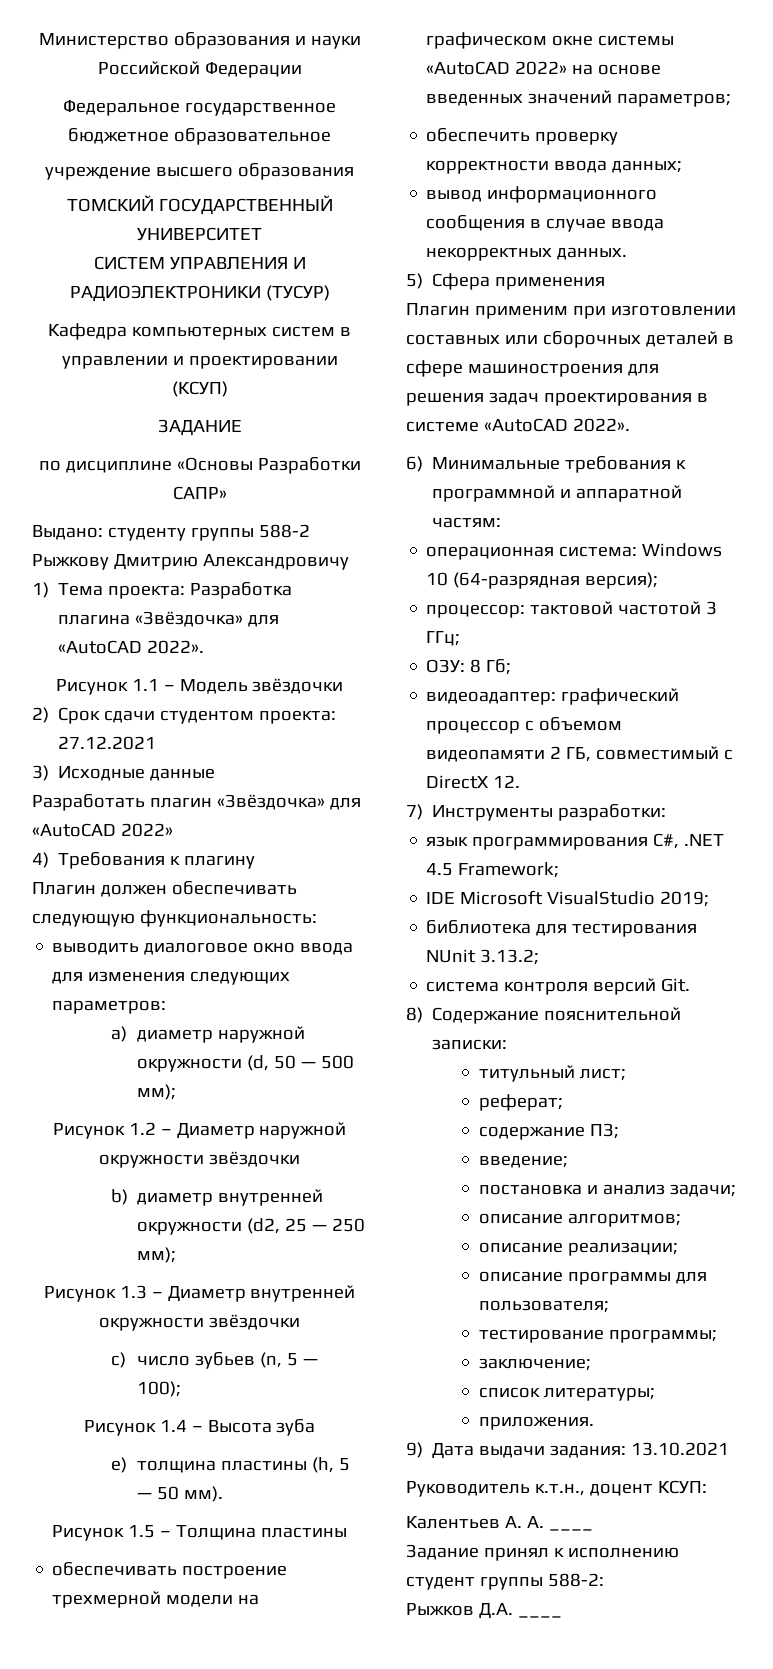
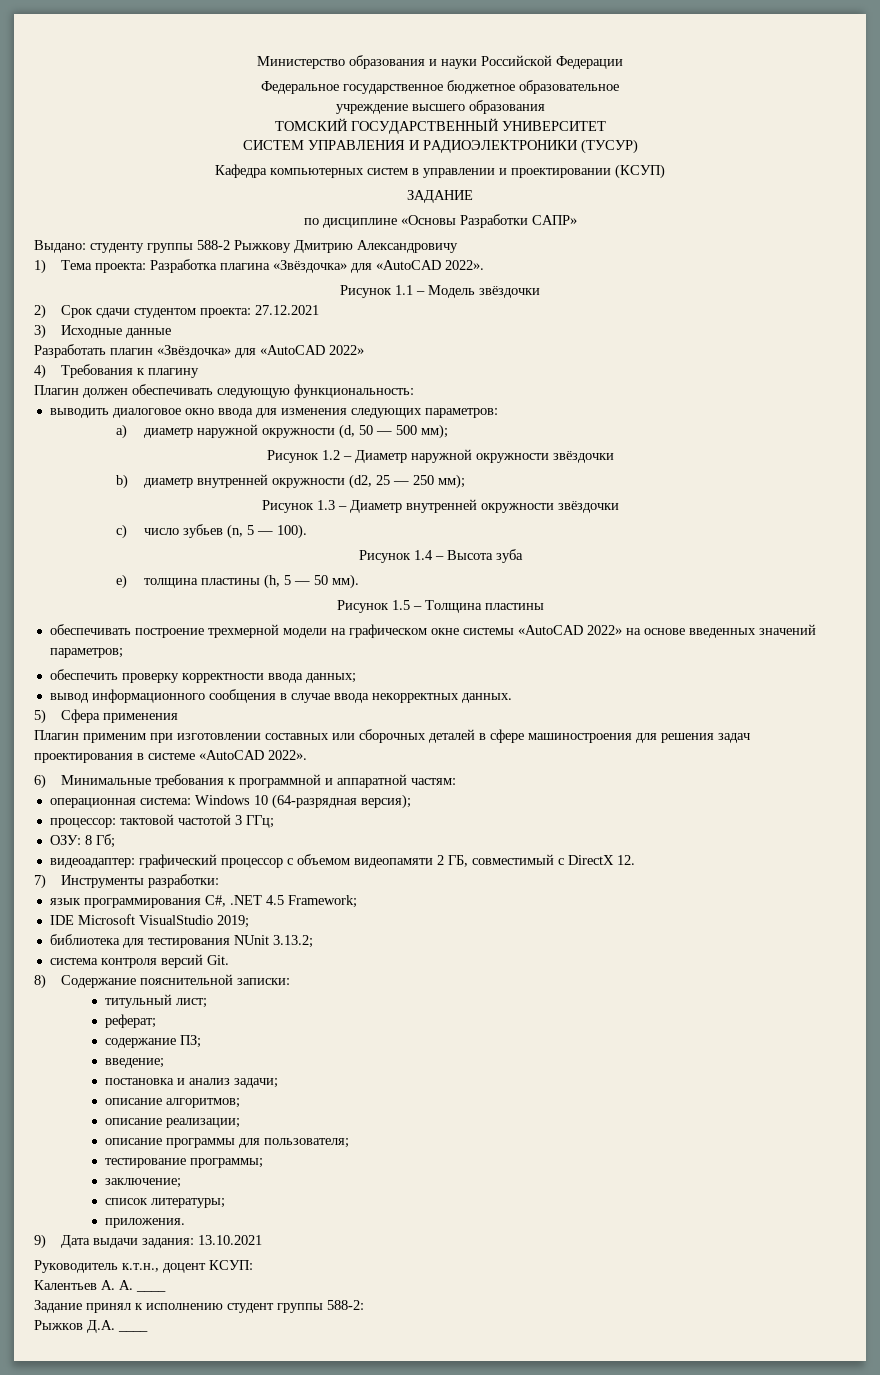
[137,1381,182,1397] 100); -> [276,524,307,539] 100).

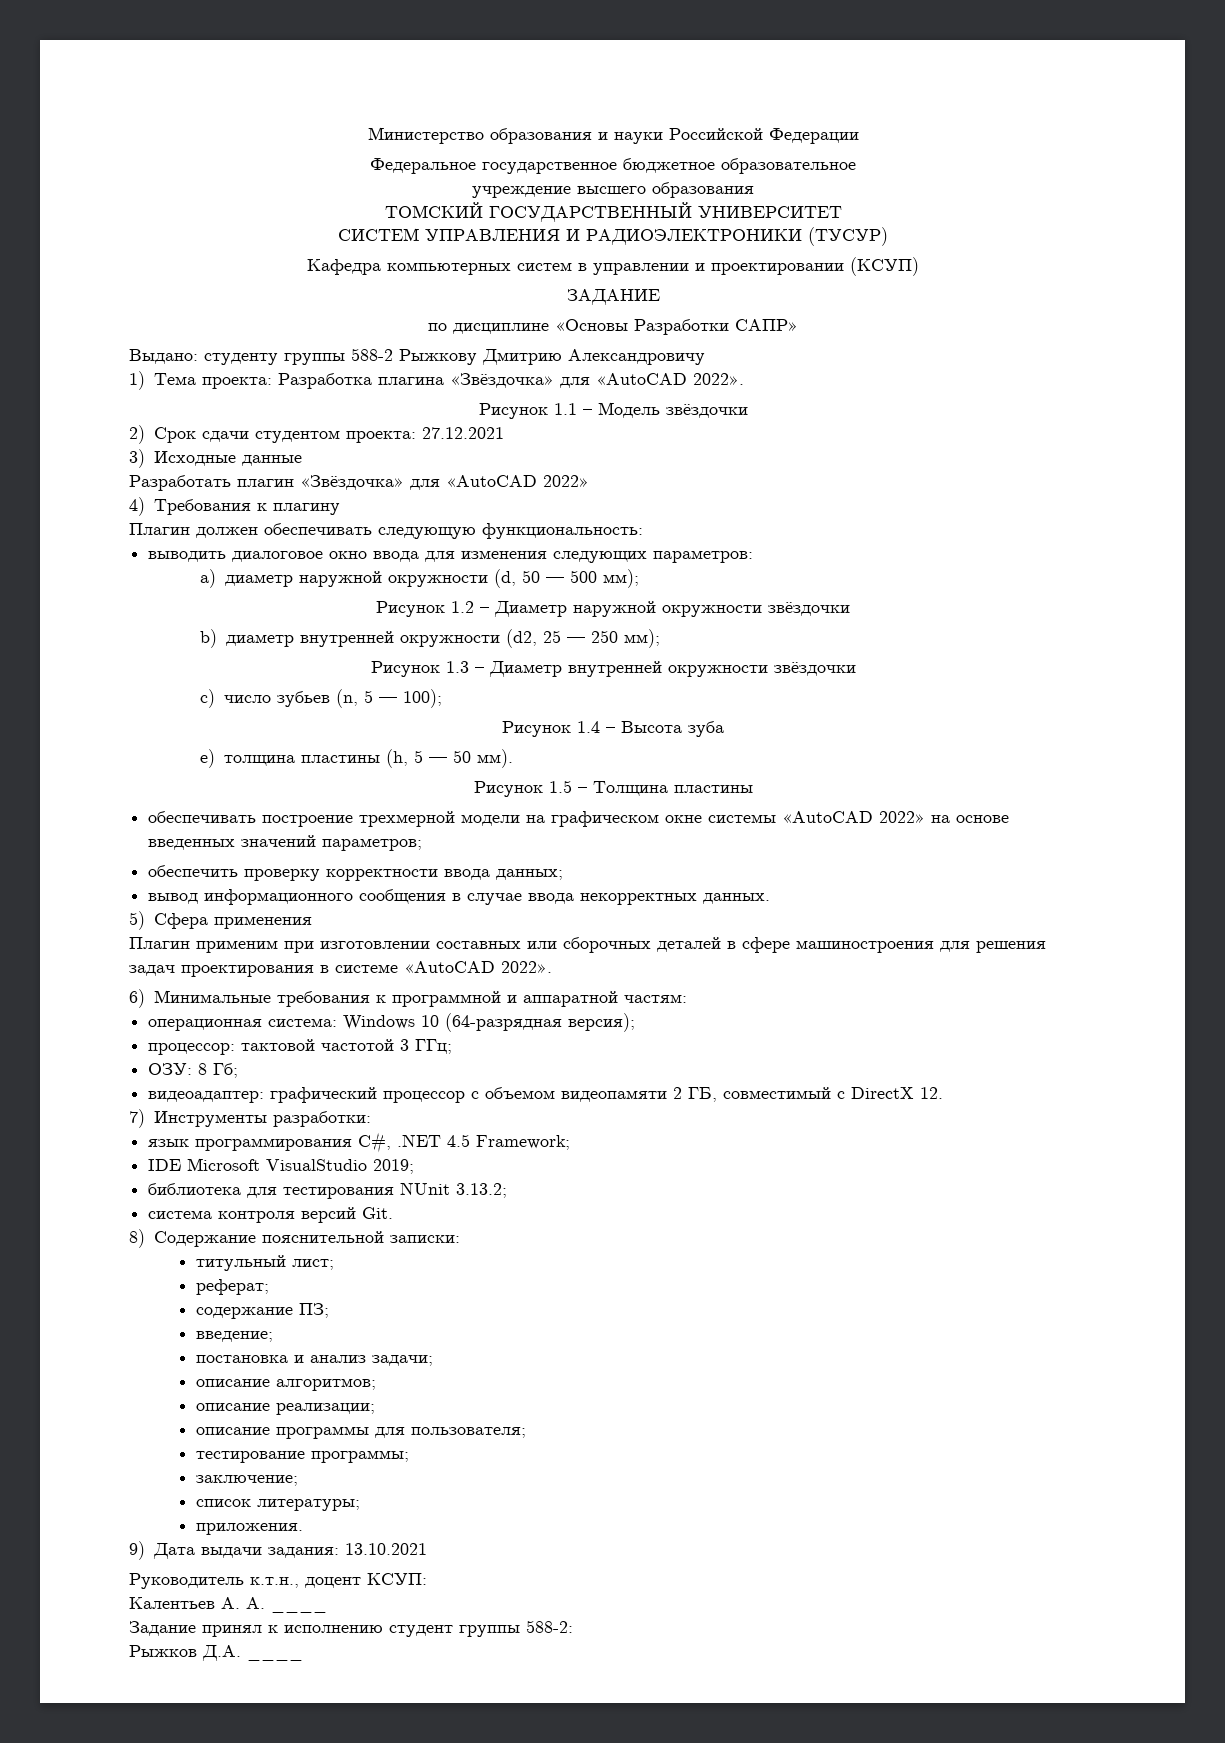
[276,524,307,539] 100). -> [403,689,443,708] 100);

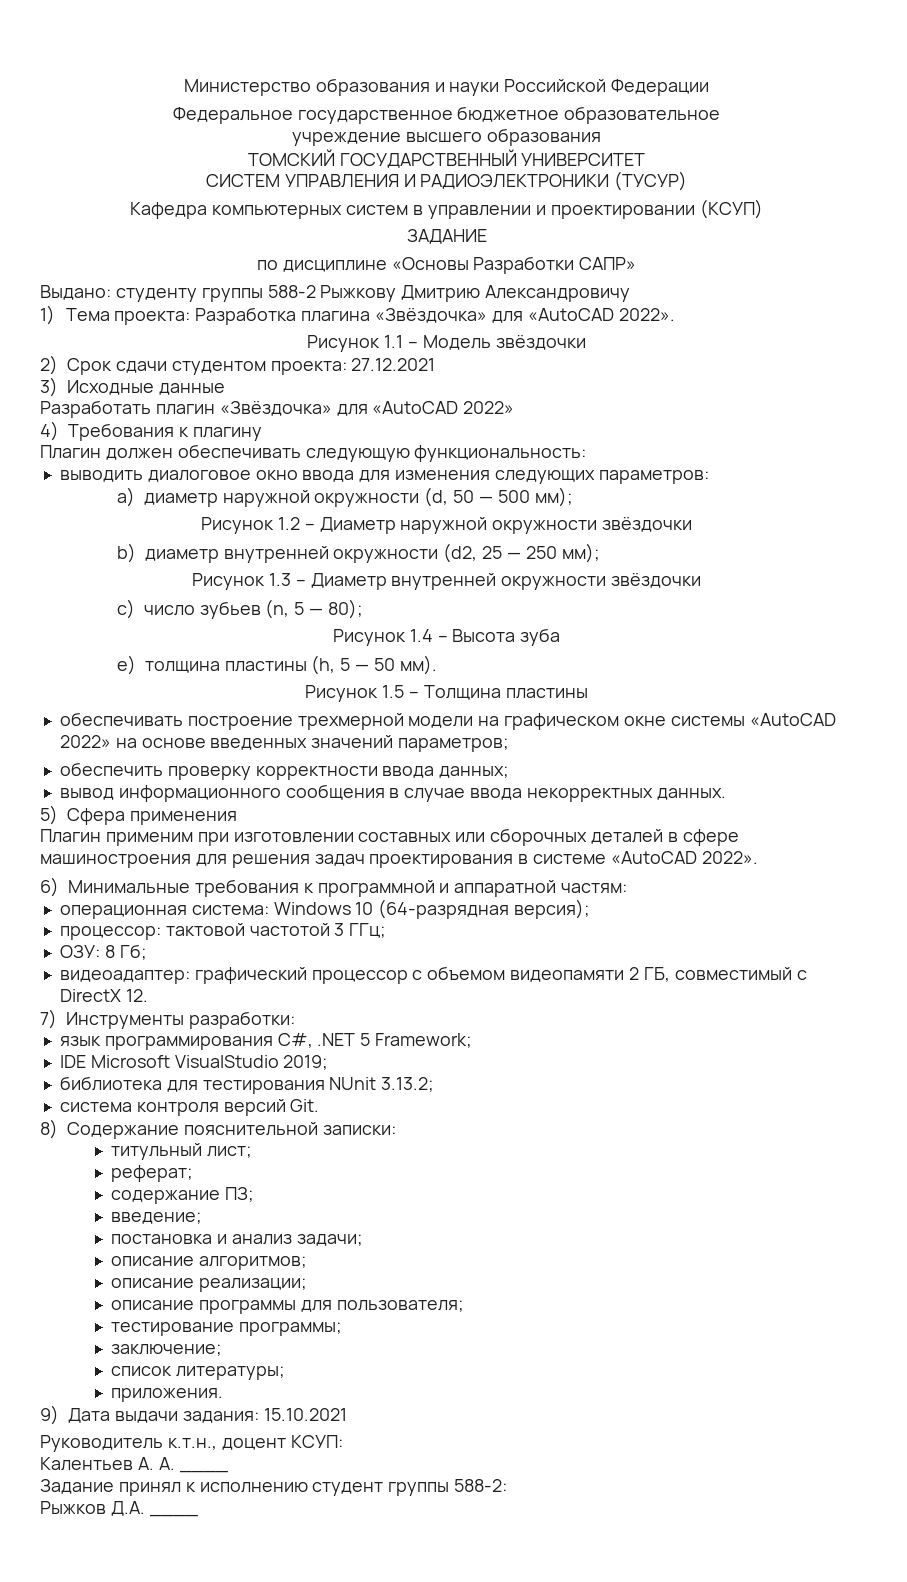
[403,689,443,708] 100); -> [327,599,363,619] 80);
[447,1134,471,1147] 4.5 -> [360,1033,371,1046] 5
[344,1543,427,1555] 13.10.2021 -> [263,1408,347,1421] 15.10.2021

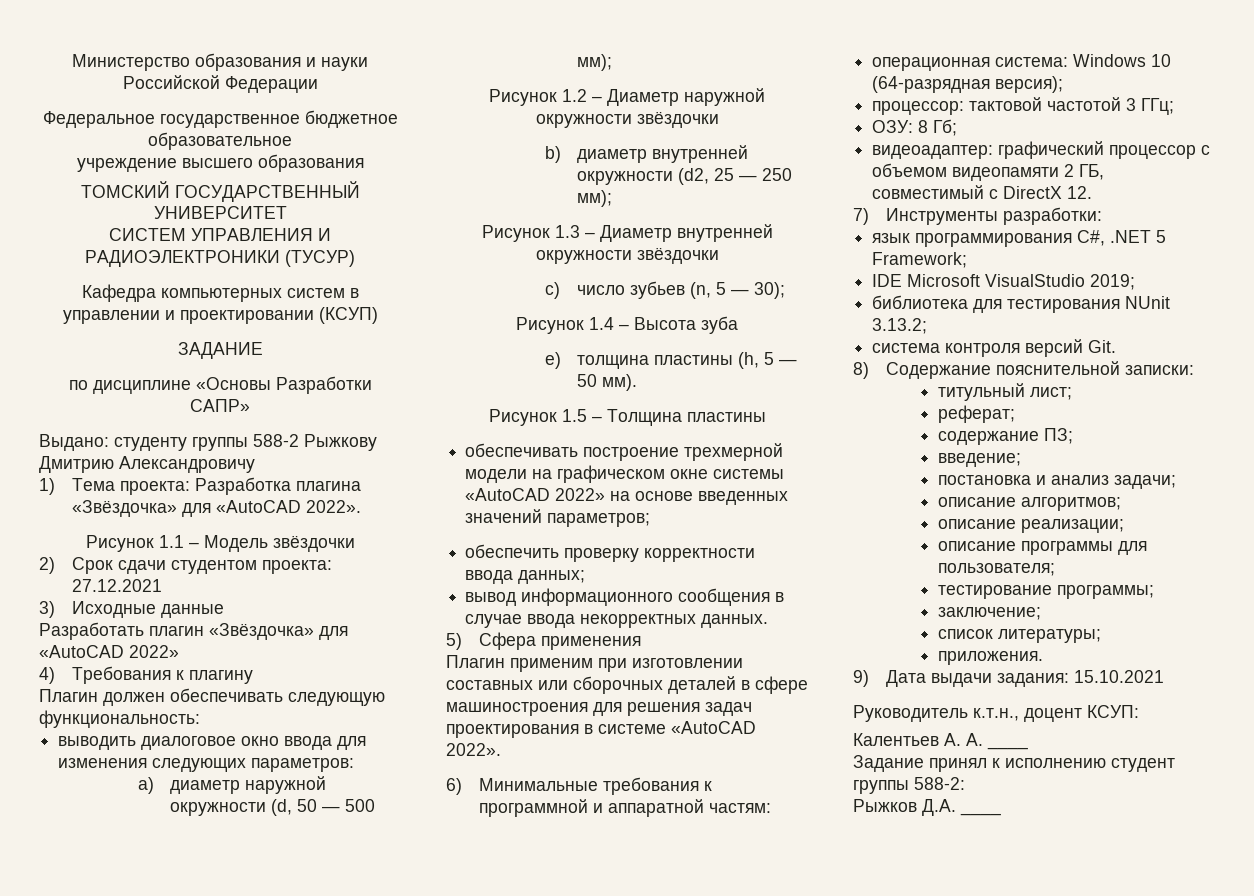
[327,599,363,619] 80); -> [754,282,786,299] 30);

